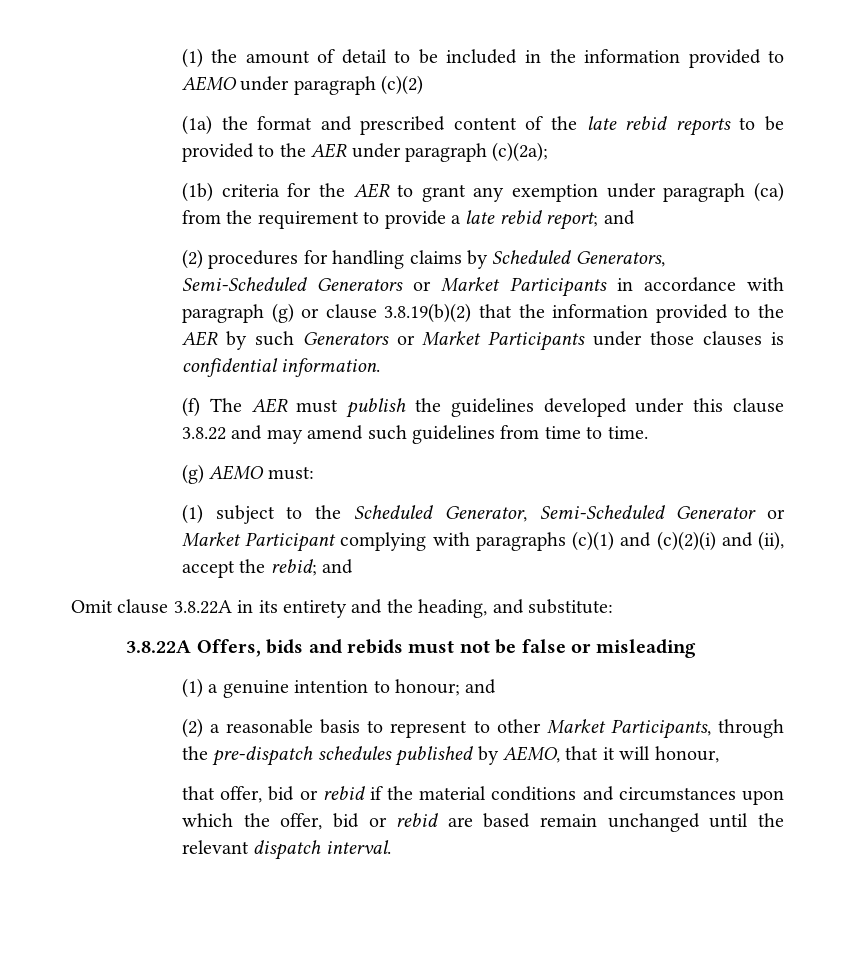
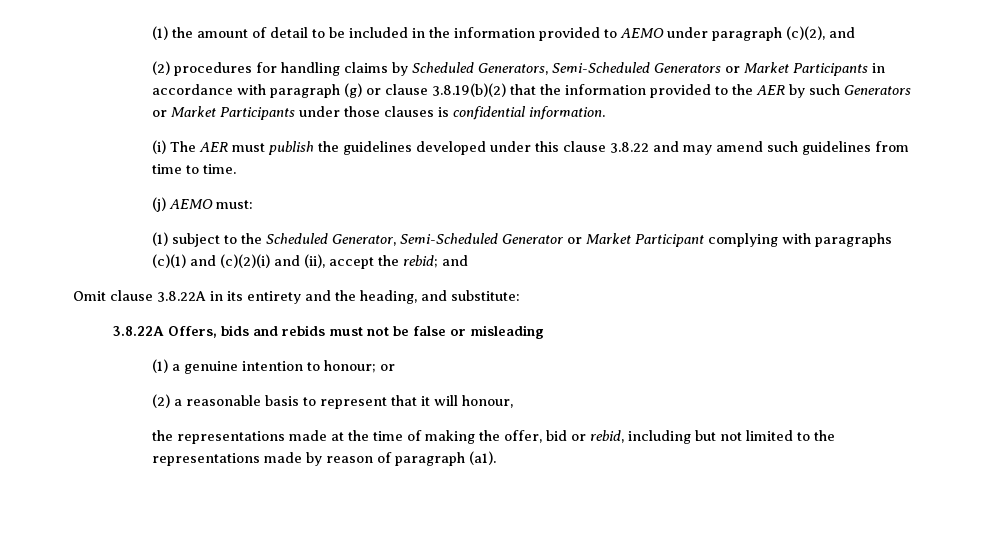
[381,75,424,95] [181,115,785,136] [181,142,549,162] [181,182,785,202] [181,210,599,230] (c)(2) // (1a) the format and prescribed content of the late rebid reports to be provided to the AER under paragraph (c)(2a); // (1b) criteria for the AER to grant any exemption under paragraph (ca) from the requirement to provide a late rebid report; -> [785,26,825,40] (c)(2),
[181,397,200,417] (f) -> [151,140,166,154] (i)
[181,464,204,484] (g) -> [151,197,166,212] (j)
[465,679,497,694] and -> [379,364,395,371] or
[473,719,784,739] [181,746,719,766] [181,786,785,805] [181,813,785,832] [181,840,391,860] to other Market Participants, through the pre-dispatch schedules published by AEMO, that it will honour, // that offer, bid or rebid if the material conditions and circumstances upon which the offer, bid or rebid are based remain unchanged until the relevant dispatch interval. -> [390,395,513,408] [151,430,835,444] [151,451,496,466] that it will honour, // the representations made at the time of making the offer, bid or rebid, including but not limited to the representations made by reason of paragraph (a1).

